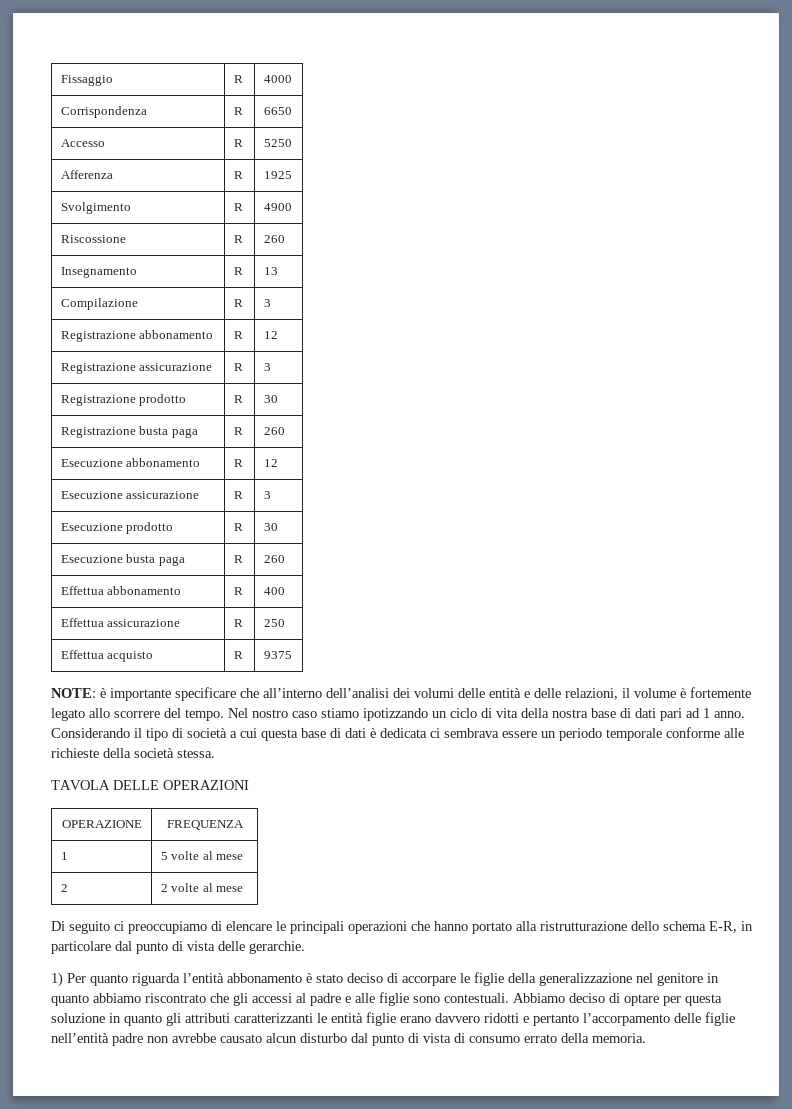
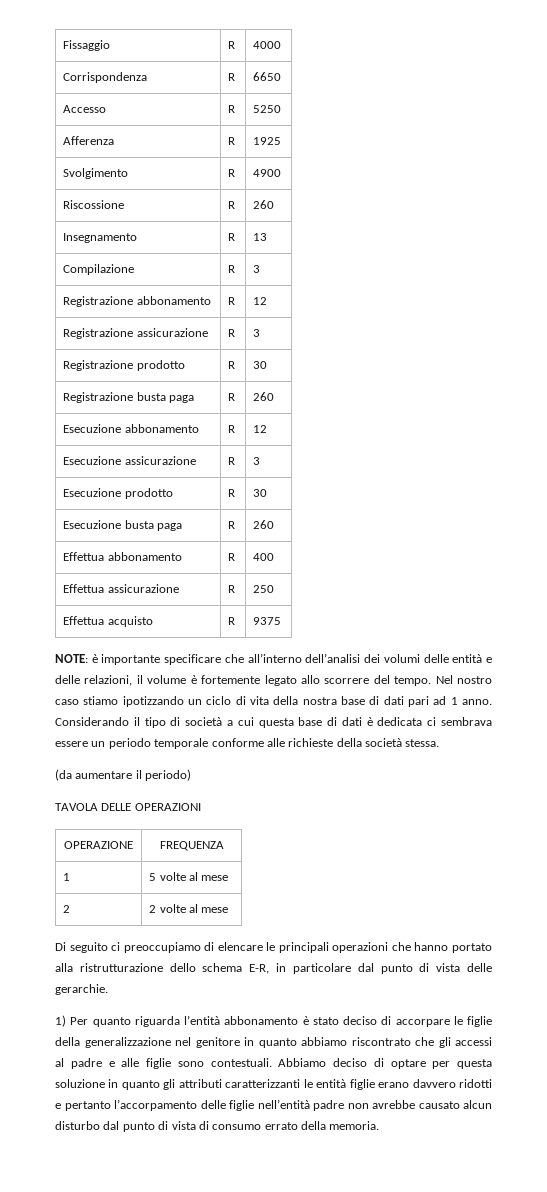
(215, 753) none -> [55,769,192,781] // (da aumentare il periodo)

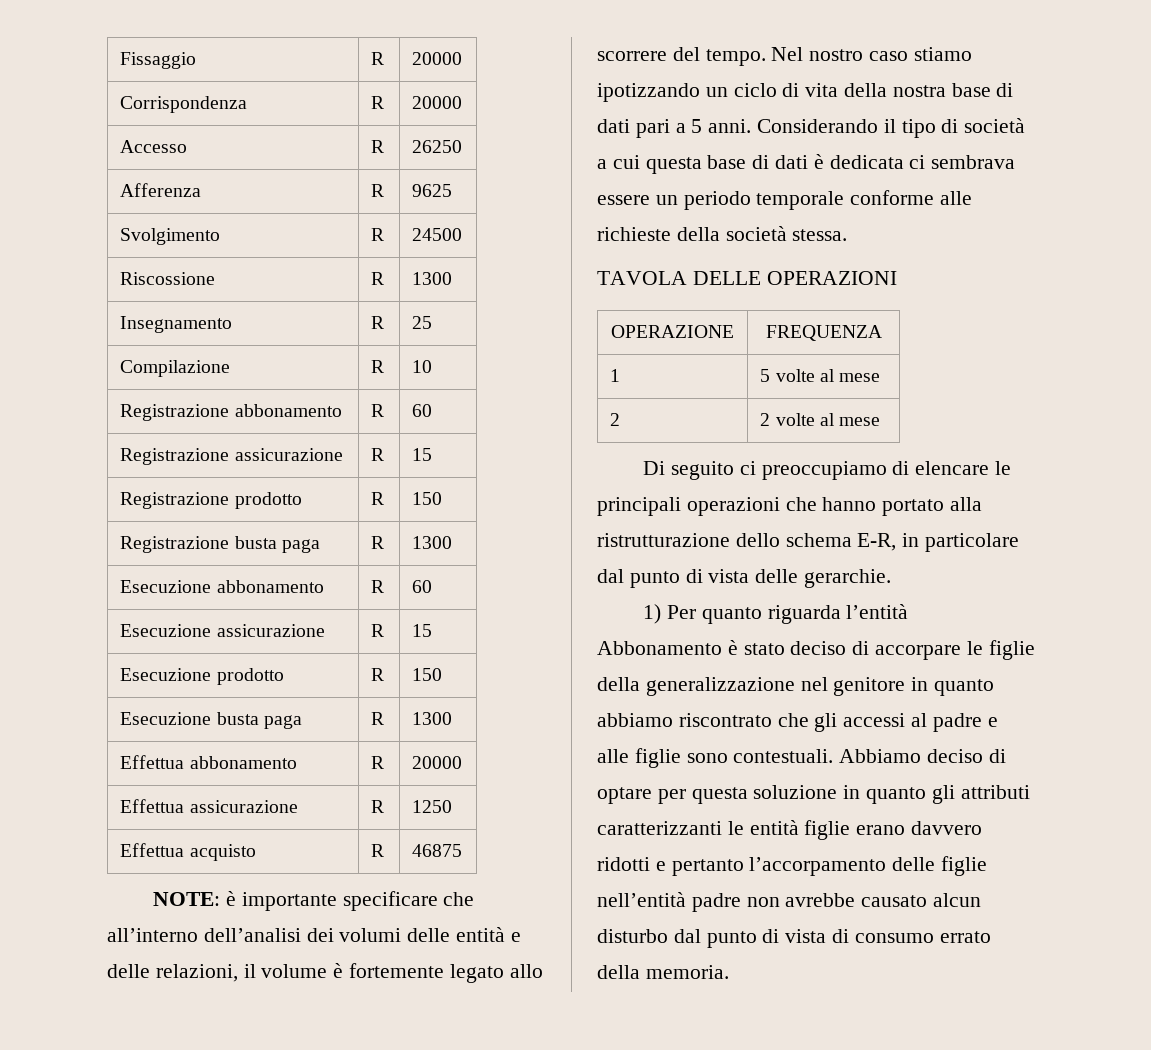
[253,41,282,49] 4000 -> [412,52,463,65] 20000
[253,72,282,81] 6650 -> [412,96,463,109] 20000
[253,105,282,113] 5250 -> [412,140,463,153] 26250
[253,137,282,145] 1925 -> [412,184,453,197] 9625
[253,169,282,177] 4900 -> [412,228,463,241] 24500
[253,200,275,209] 260 -> [412,272,453,285] 1300
[253,233,268,241] 13 -> [412,316,433,329] 25
[253,265,261,273] 3 -> [412,360,433,373] 10
[253,297,268,305] 12 -> [412,404,433,417] 60
[253,329,261,337] 3 -> [412,448,433,461] 15
[253,361,268,369] 30 -> [412,492,443,505] 150
[253,392,275,401] 260 -> [412,536,453,549] 1300
[253,425,268,433] 12 -> [412,580,433,593] 60
[253,457,261,465] 3 -> [412,624,433,637] 15
[253,489,268,497] 30 -> [412,668,443,681] 150
[253,520,275,529] 260 -> [412,712,453,725] 1300
[253,553,275,561] 400 -> [412,756,463,769] 20000
[253,585,275,593] 250 -> [412,800,453,813] 1250
[253,617,282,625] 9375 -> [412,844,463,857] 46875
[433,696,492,705] ad 1 anno. -> [675,119,752,133] a 5 anni.
[55,769,192,781] // (da aumentare il periodo) -> (848, 235) none
[224,1016,299,1025] abbonamento -> [597,641,722,655] Abbonamento

